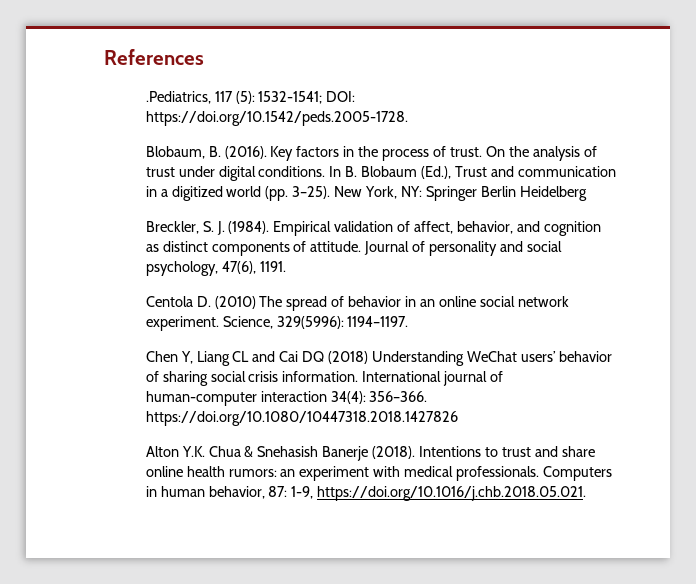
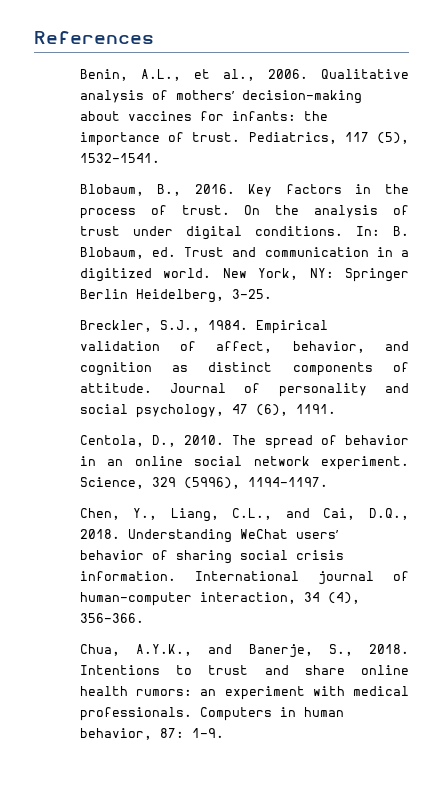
[145,91,356,104] [145,111,408,126] [145,146,267,159] .Pediatrics, 117 (5): 1532-1541; DOI: https://doi.org/10.1542/peds.2005-1728. // Blobaum, B. (2016). -> [79,69,410,81] [79,90,362,104] [79,111,328,121] [79,132,410,146] [79,153,160,163] [79,184,235,196] Benin, A.L., et al., 2006. Qualitative analysis of mothers’ decision-making about vaccines for infants: the importance of trust. Pediatrics, 117 (5), 1532–1541. // Blobaum, B., 2016.
[329,166,452,179] In B. Blobaum (Ed.), -> [355,226,409,236] [79,247,177,259] In: B. Blobaum, ed.
[226,186,331,201] world (pp. 3–25). -> [163,268,212,278] world.
[519,186,587,201] Heidelberg -> [135,289,272,303] Heidelberg, 3–25.
[202,221,270,235] S. J. (1984). -> [159,320,248,332] S.J., 1984.
[221,261,256,274] 47(6), -> [231,404,288,416] 47 (6),
[145,296,256,309] Centola D. (2010) -> [79,435,225,447] Centola, D., 2010.
[276,316,344,329] 329(5996): -> [151,477,240,489] 329 (5996),
[145,351,369,366] Chen Y, Liang CL and Cai DQ (2018) -> [79,508,410,522] [79,529,120,539] Chen, Y., Liang, C.L., and Cai, D.Q., 2018.
[260,391,428,404] [145,411,458,426] [145,446,416,461] interaction 34(4): 356–366. https://doi.org/10.1080/10447318.2018.1427826 // Alton Y.K. Chua & Snehasish Banerje (2018). -> [199,592,360,604] [79,613,144,623] [79,644,410,658] interaction, 34 (4), 356–366. // Chua, A.Y.K., and Banerje, S., 2018.
[291,486,587,501] 1-9, https://doi.org/10.1016/j.chb.2018.05.021. -> [191,728,224,738] 1–9.

